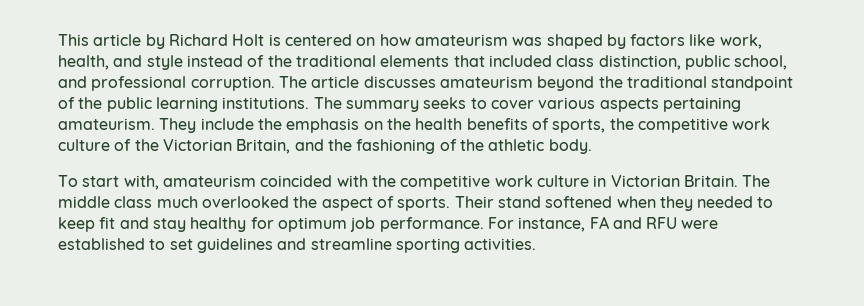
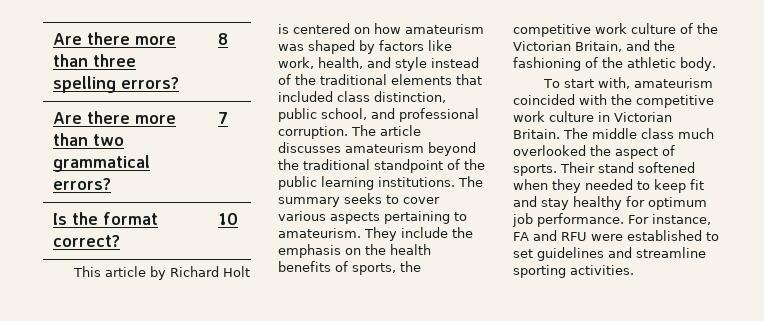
(58, 40) none -> [53,32,177,45] [53,54,137,67] [53,76,180,93] [218,33,229,45] [53,111,177,124] [53,133,125,146] [53,155,151,172] [53,178,112,190] [218,112,229,124] [53,212,159,225] [53,235,121,247] [218,213,239,225] Are there more than three spelling errors? | 8 // Are there more than two grammatical errors? | 7 // Is the format correct? | 10 //
(741, 104) none -> [454,212,467,221] to

